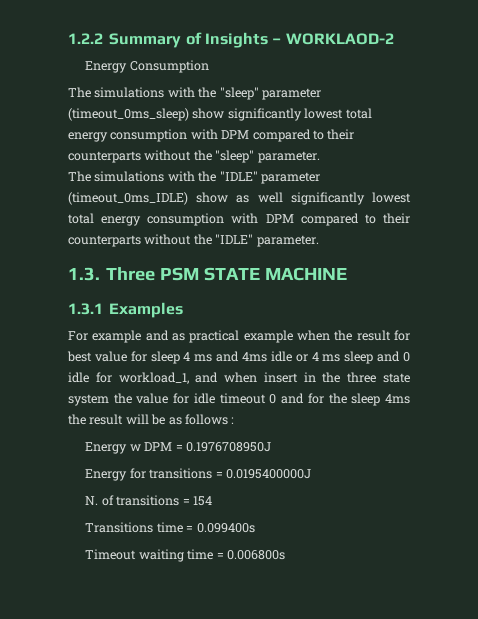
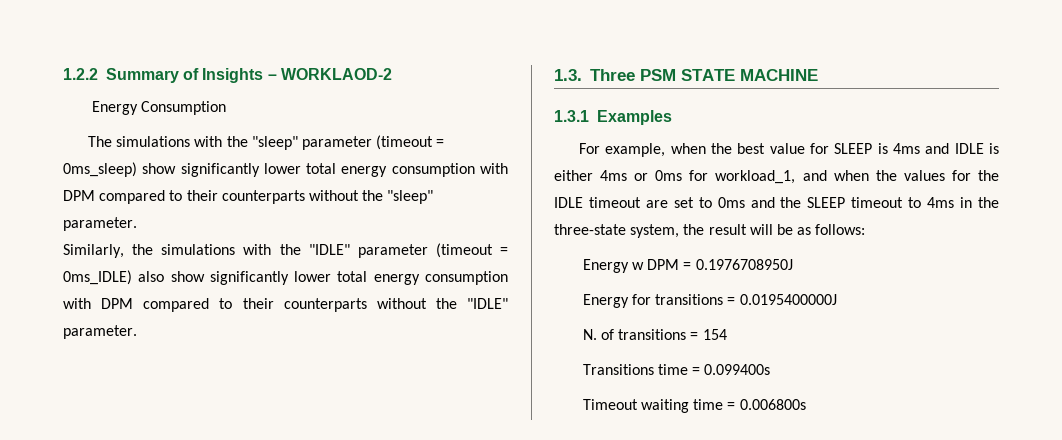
[68,108,344,121] (timeout_0ms_sleep) show significantly lowest -> [376,135,445,150] [63,162,301,177] (timeout = 0ms_sleep) show significantly lower
[68,171,91,182] The -> [63,244,154,258] Similarly, the
[68,192,411,205] (timeout_0ms_IDLE) show as well significantly lowest -> [435,243,508,258] [63,270,332,285] (timeout = 0ms_IDLE) also show significantly lower
[92,330,410,343] [67,351,410,364] [68,372,410,384] [68,393,411,406] example and as practical example when the result for best value for sleep 4 ms and 4ms idle or 4 ms sleep and 0 idle for workload_1, and when insert in the three state system the value for idle timeout 0 and for the sleep 4ms -> [605,143,999,157] [554,170,999,184] [554,197,999,208] [554,224,680,238] example, when the best value for SLEEP is 4ms and IDLE is either 4ms or 0ms for workload_1, and when the values for the IDLE timeout are set to 0ms and the SLEEP timeout to 4ms in the three-state system,
[184,414,235,425] follows : -> [815,224,866,235] follows:

